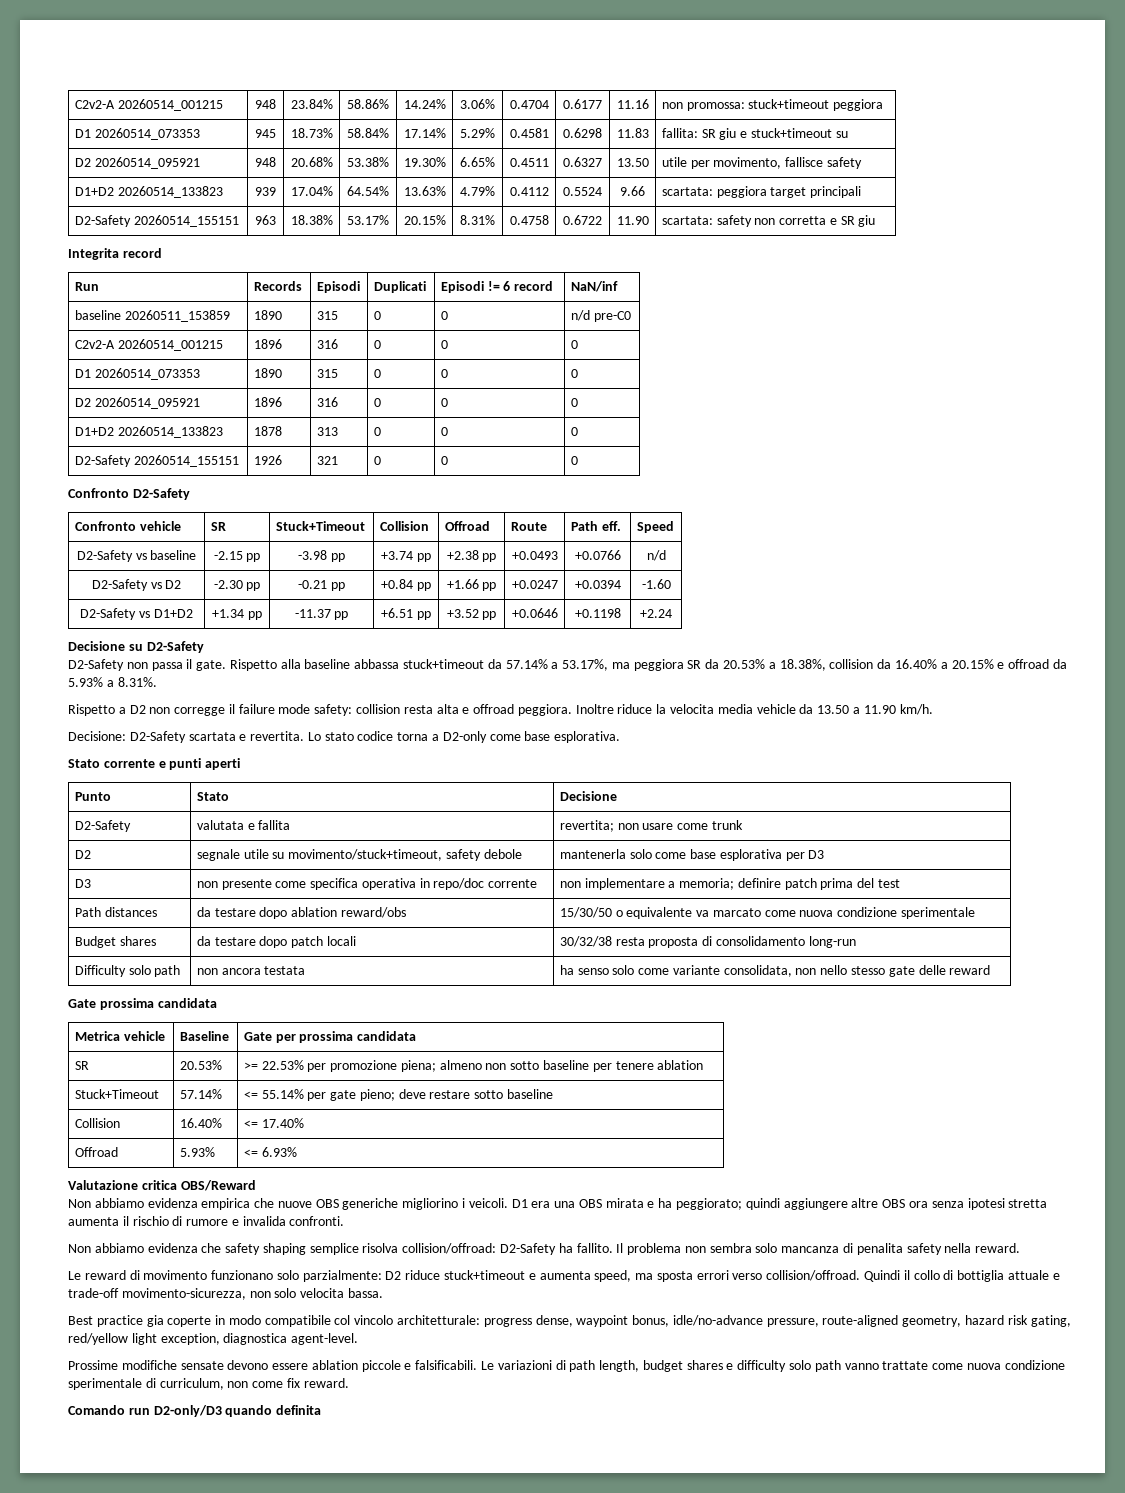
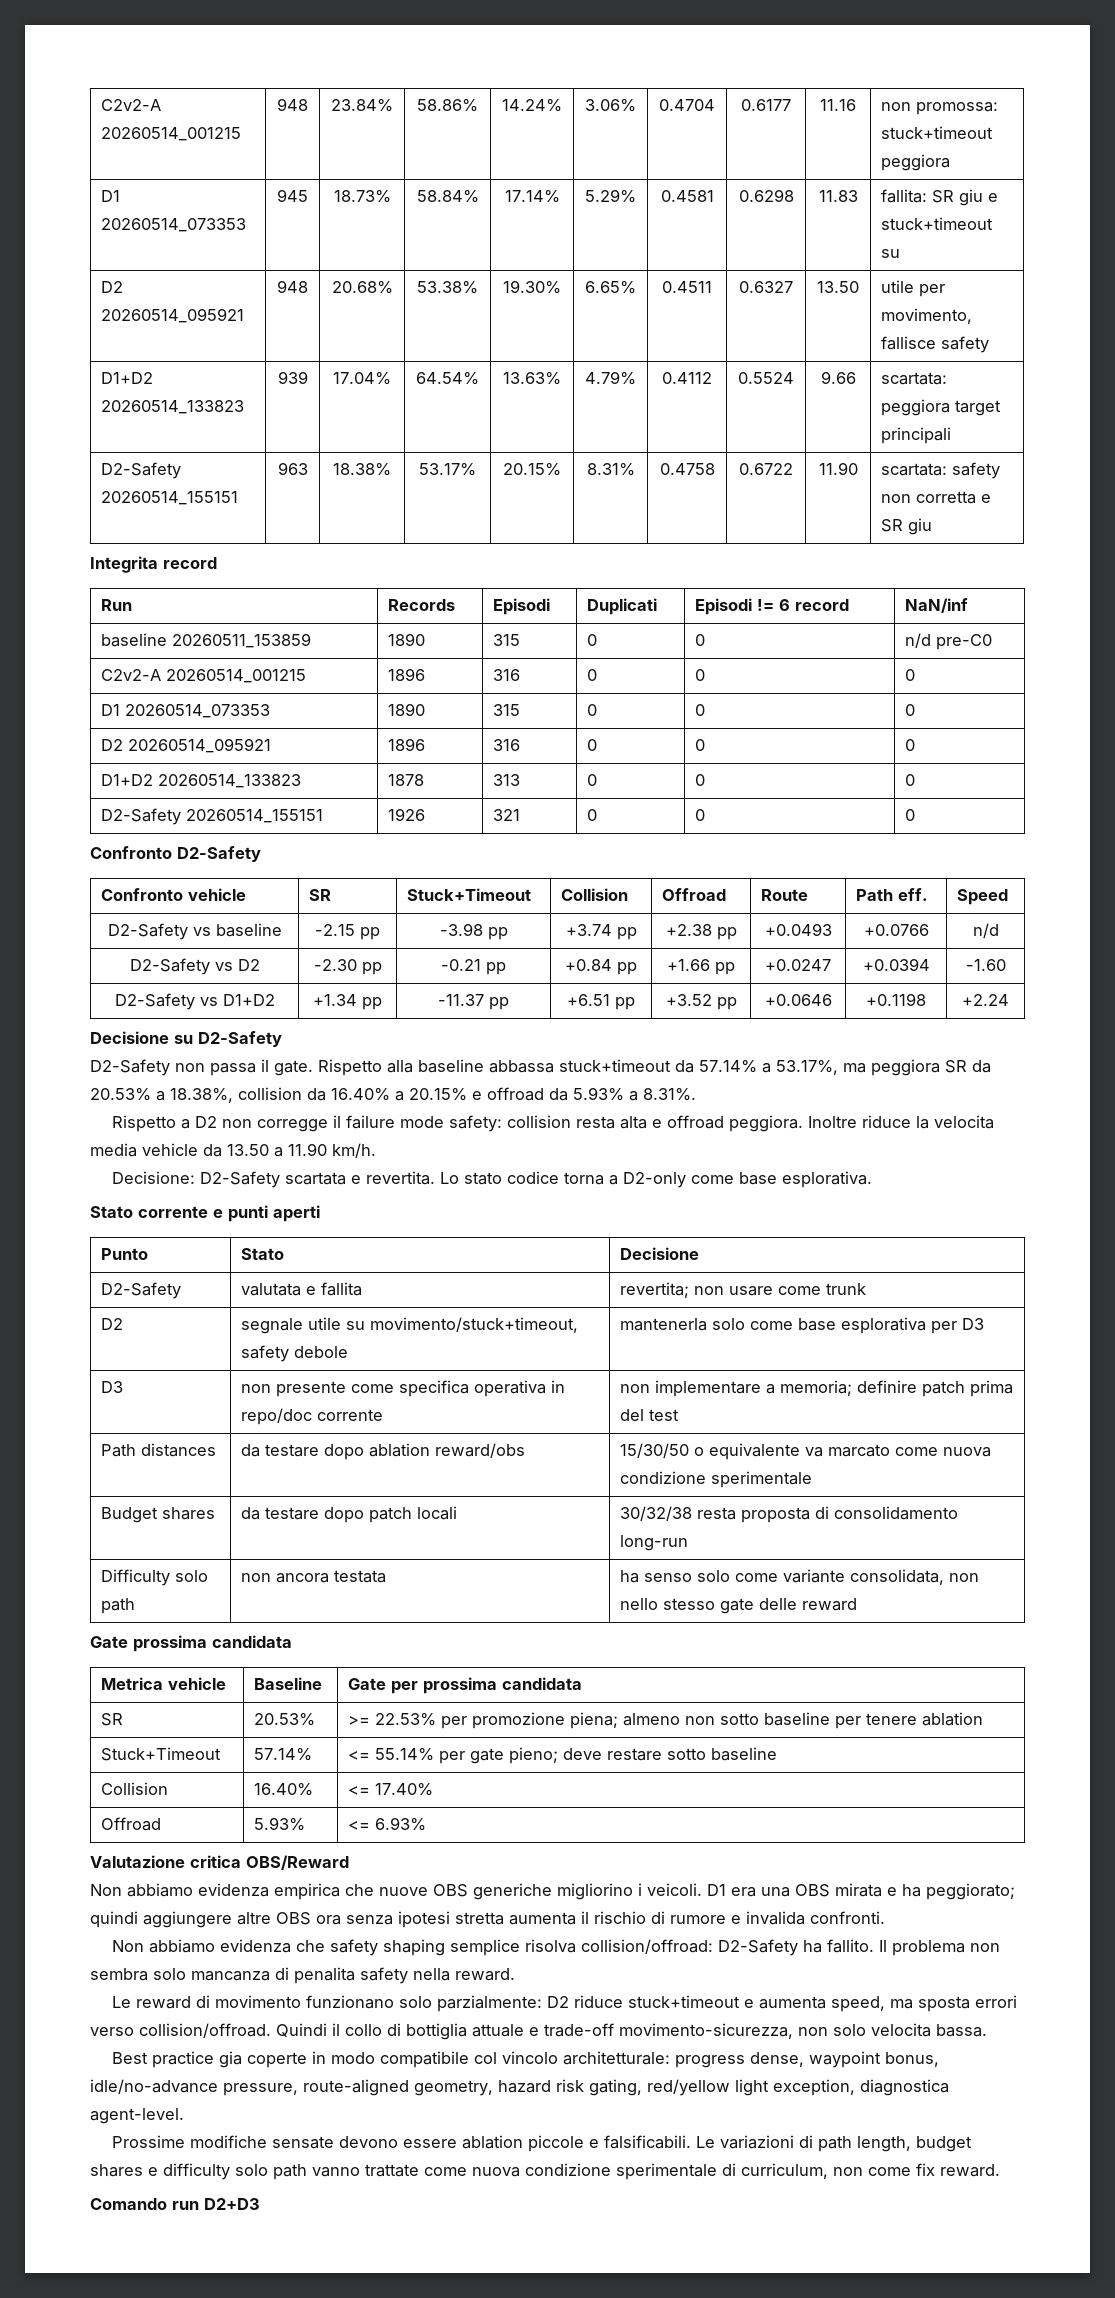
[153,1405,322,1417] D2-only/D3 quando definita -> [204,2198,260,2210] D2+D3

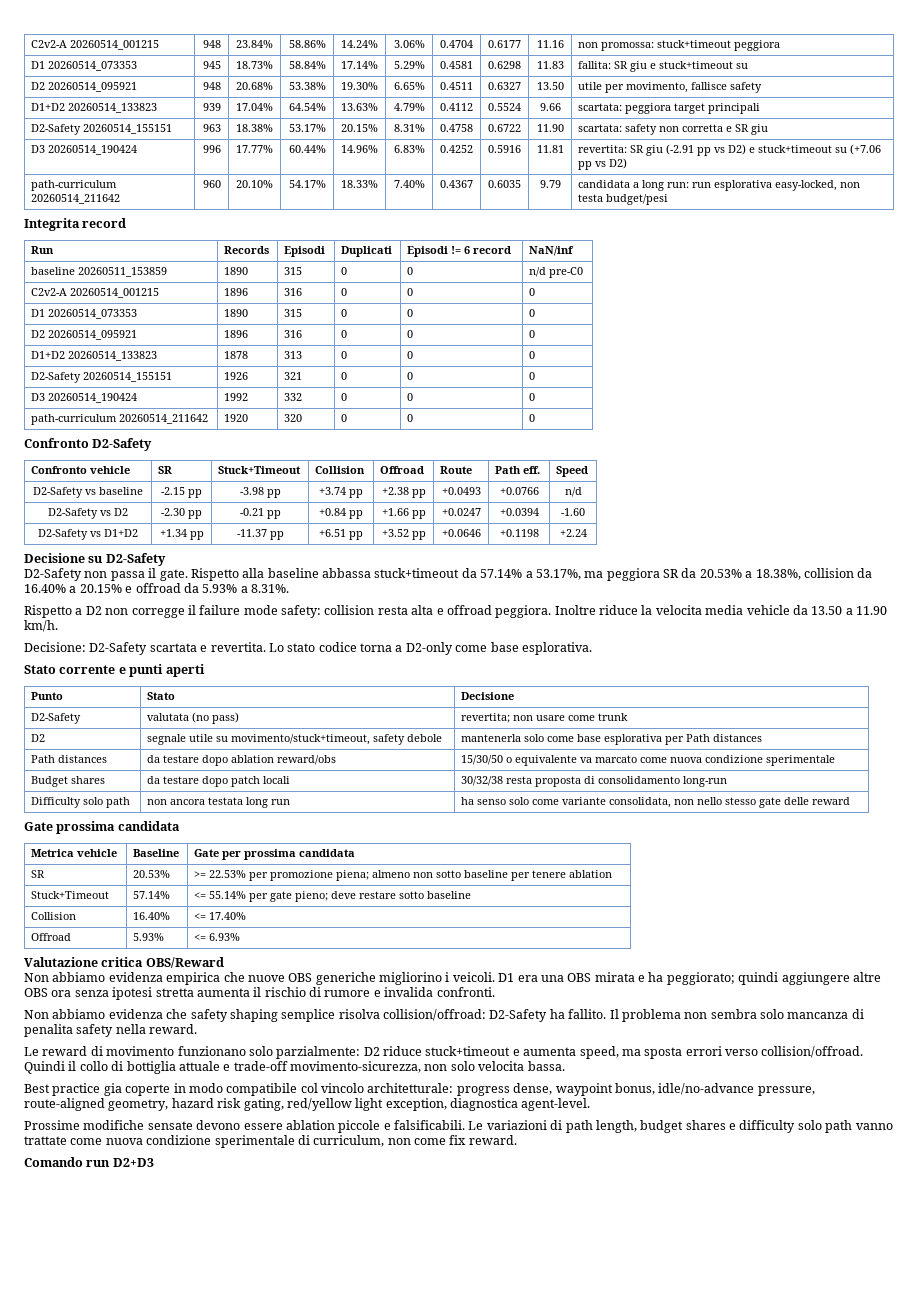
(932, 526) none -> [31,145,138,155] [202,145,221,153] [236,145,273,153] [288,145,326,153] [341,145,378,153] [393,145,425,153] [440,145,473,153] [488,145,521,153] [536,145,564,153] [578,144,882,156] [578,158,628,170] [31,180,118,191] [31,194,121,204] [202,180,221,188] [236,180,273,188] [288,180,326,188] [341,180,378,188] [393,180,425,188] [440,180,473,188] [488,180,521,188] [539,180,561,188] [578,180,861,191] [578,194,669,205] // D3 20260514_190424 | 996 | 17.77% | 60.44% | 14.96% | 6.83% | 0.4252 | 0.5916 | 11.81 | revertita: SR giu (-2.91 pp vs D2) e stuck+timeout su (+7.06 pp vs D2) // path-curriculum 20260514_211642 | 960 | 20.10% | 54.17% | 18.33% | 7.40% | 0.4367 | 0.6035 | 9.79 | candidata a long run: run esplorativa easy-locked, non testa budget/pesi
(915, 815) none -> [31,393,138,403] [224,393,249,401] [284,393,303,401] [341,393,348,401] [407,393,414,401] [529,393,536,401] [31,414,209,425] [224,414,249,422] [284,414,303,422] [341,414,348,422] [407,414,414,422] [529,414,536,422] // D3 20260514_190424 | 1992 | 332 | 0 | 0 | 0 // path-curriculum 20260514_211642 | 1920 | 320 | 0 | 0 | 0
[305,1282,362,1296] e fallita -> [192,712,240,724] (no pass)
[961,1318,984,1330] [100,1381,123,1393] [240,1380,565,1397] [240,1408,383,1425] [619,1380,1013,1397] [619,1409,679,1421] D3 // D3 | non presente come specifica operativa in repo/doc corrente | non implementare a memoria; definire patch prima del test -> [686,734,763,742] Path distances
(386, 1576) none -> [246,797,291,808] long run

